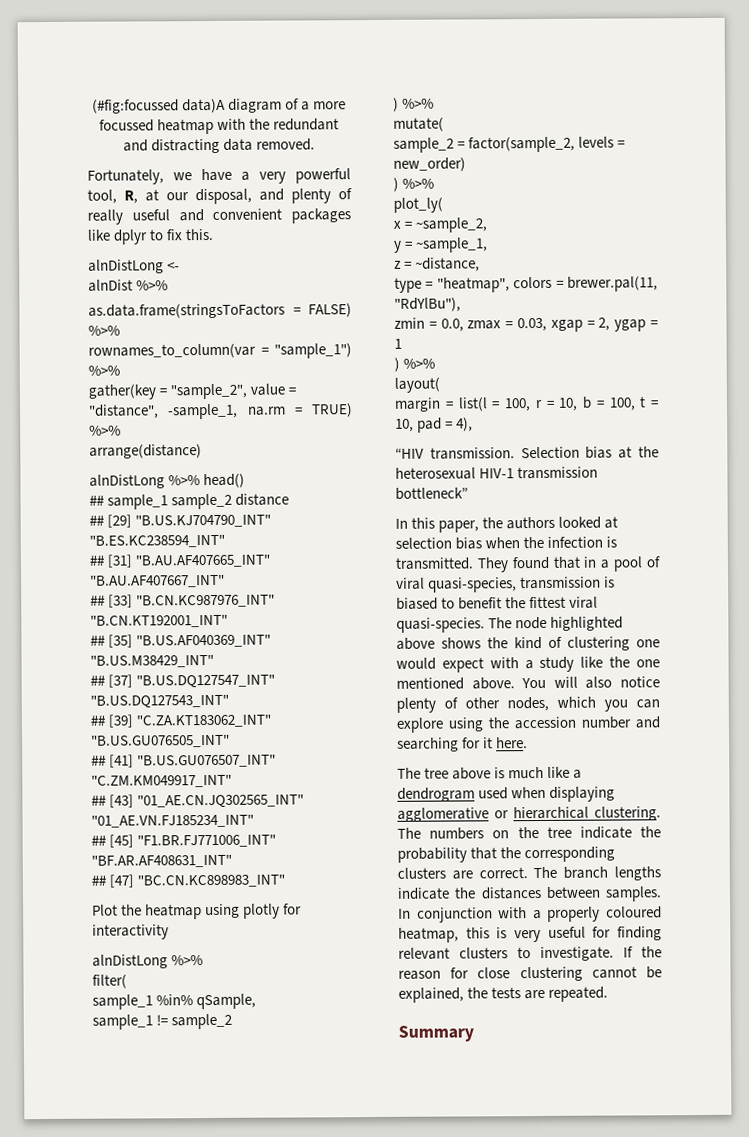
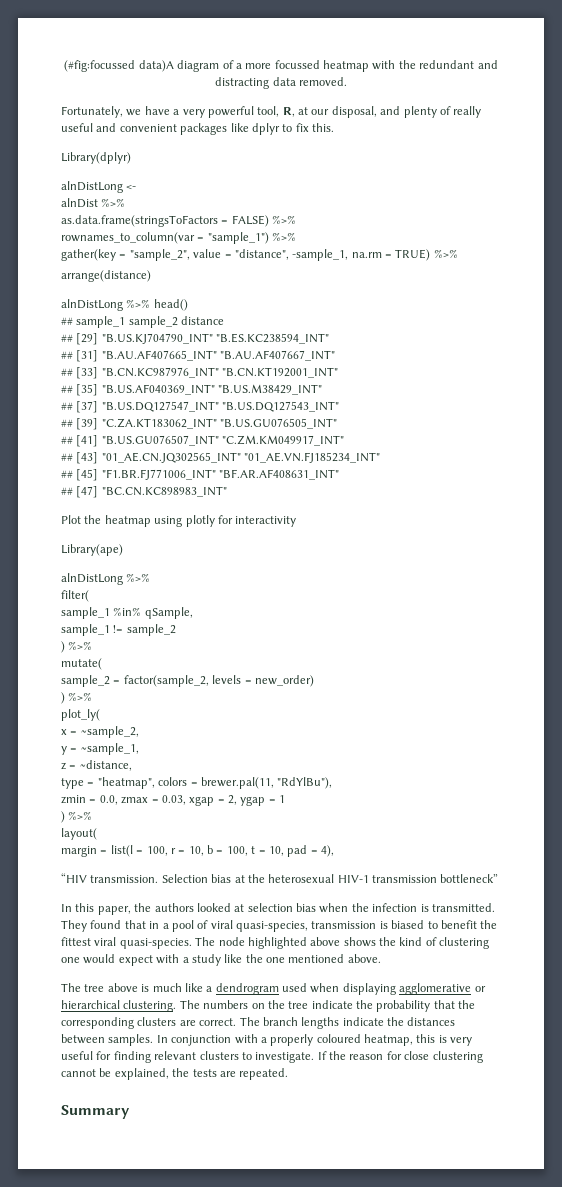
(214, 234) none -> [61,152,131,164] // Library(dplyr)
(169, 932) none -> [61,544,123,556] // Library(ape)
[521,676,660,689] [396,696,660,713] [396,716,660,733] [397,737,529,752] You will also notice plenty of other nodes, which you can explore using the accession number and searching for it here. -> (381, 958) none

